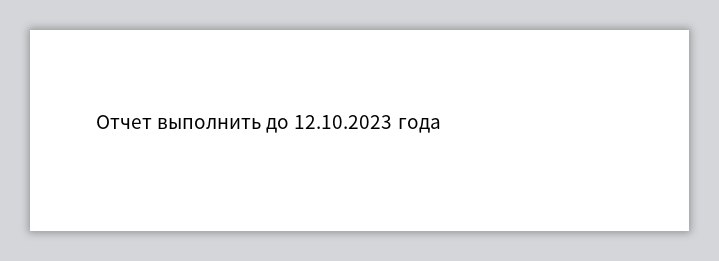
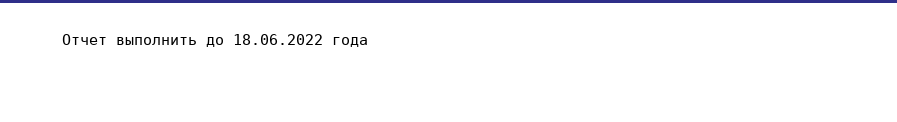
[294,115,393,129] 12.10.2023 -> [233,34,323,45] 18.06.2022

